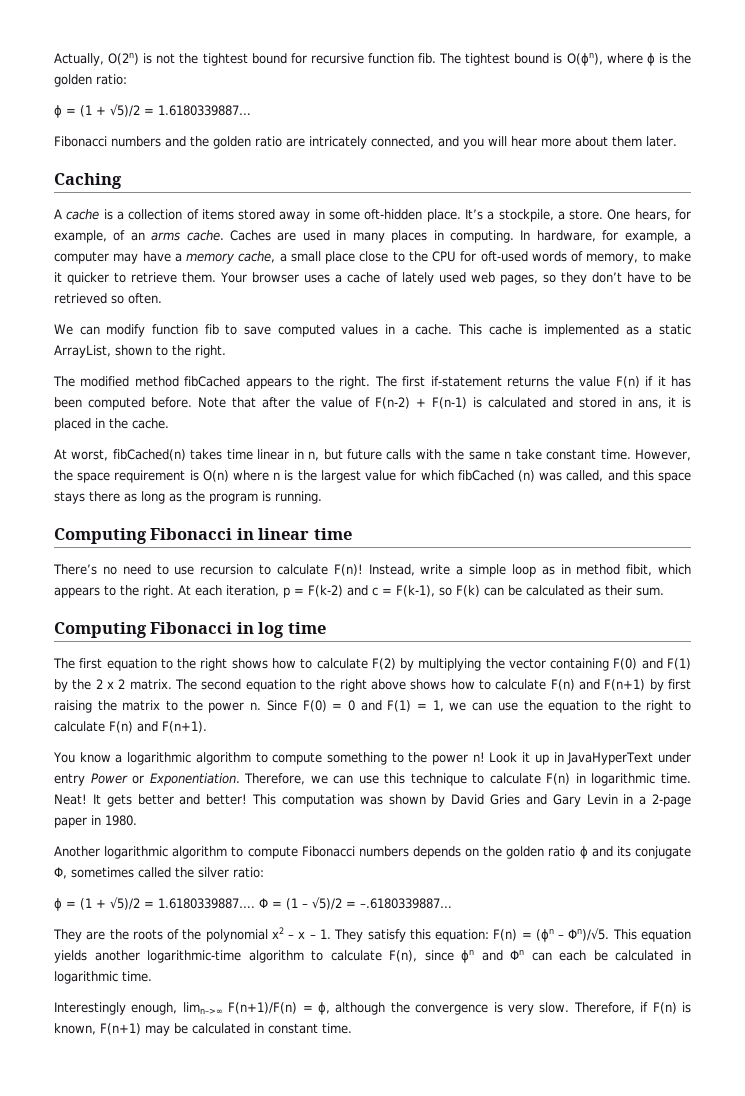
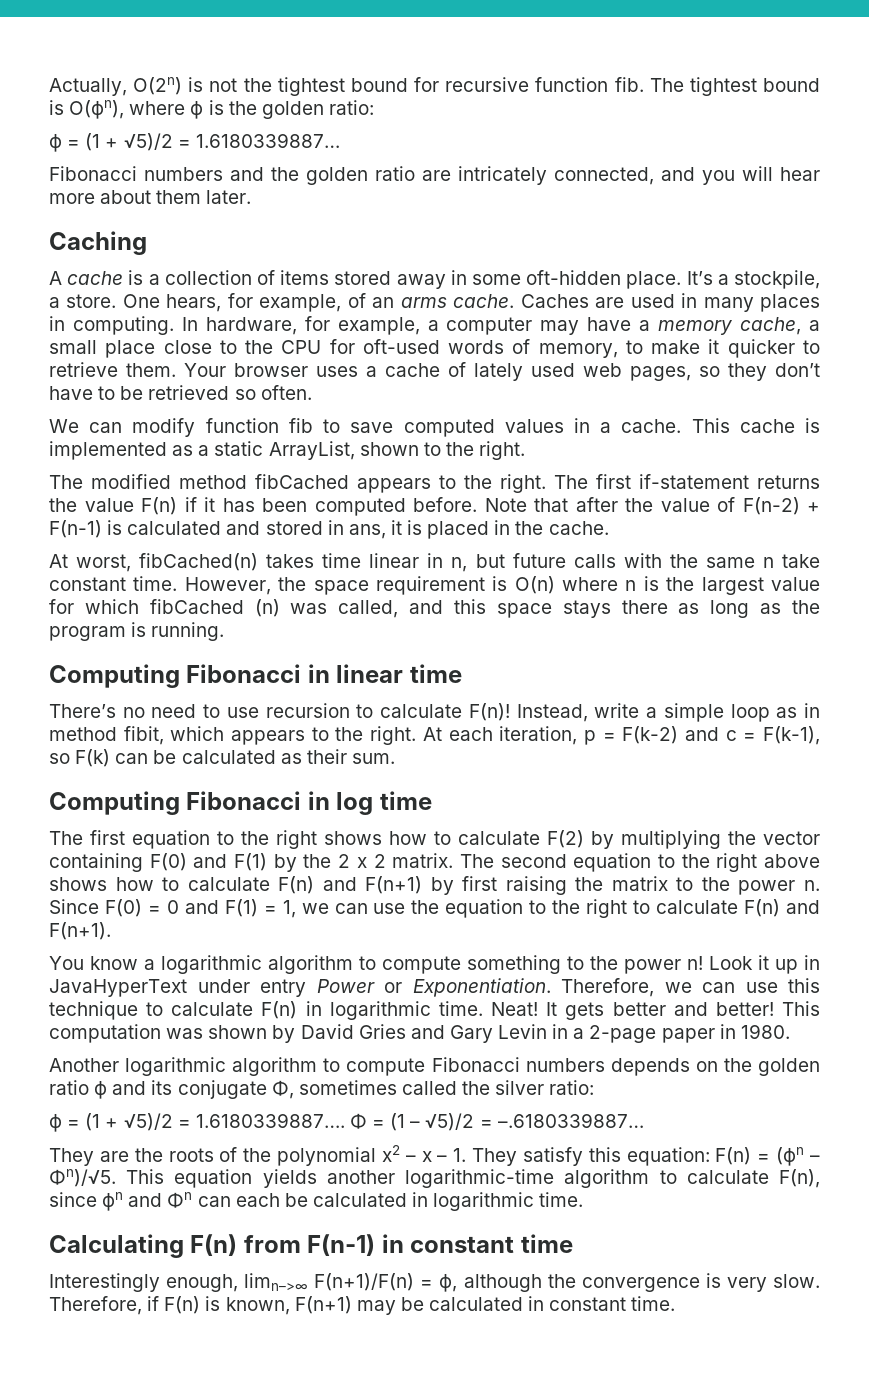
(152, 976) none -> [49,1234,573,1258] // Calculating F(n) from F(n-1) in constant time

